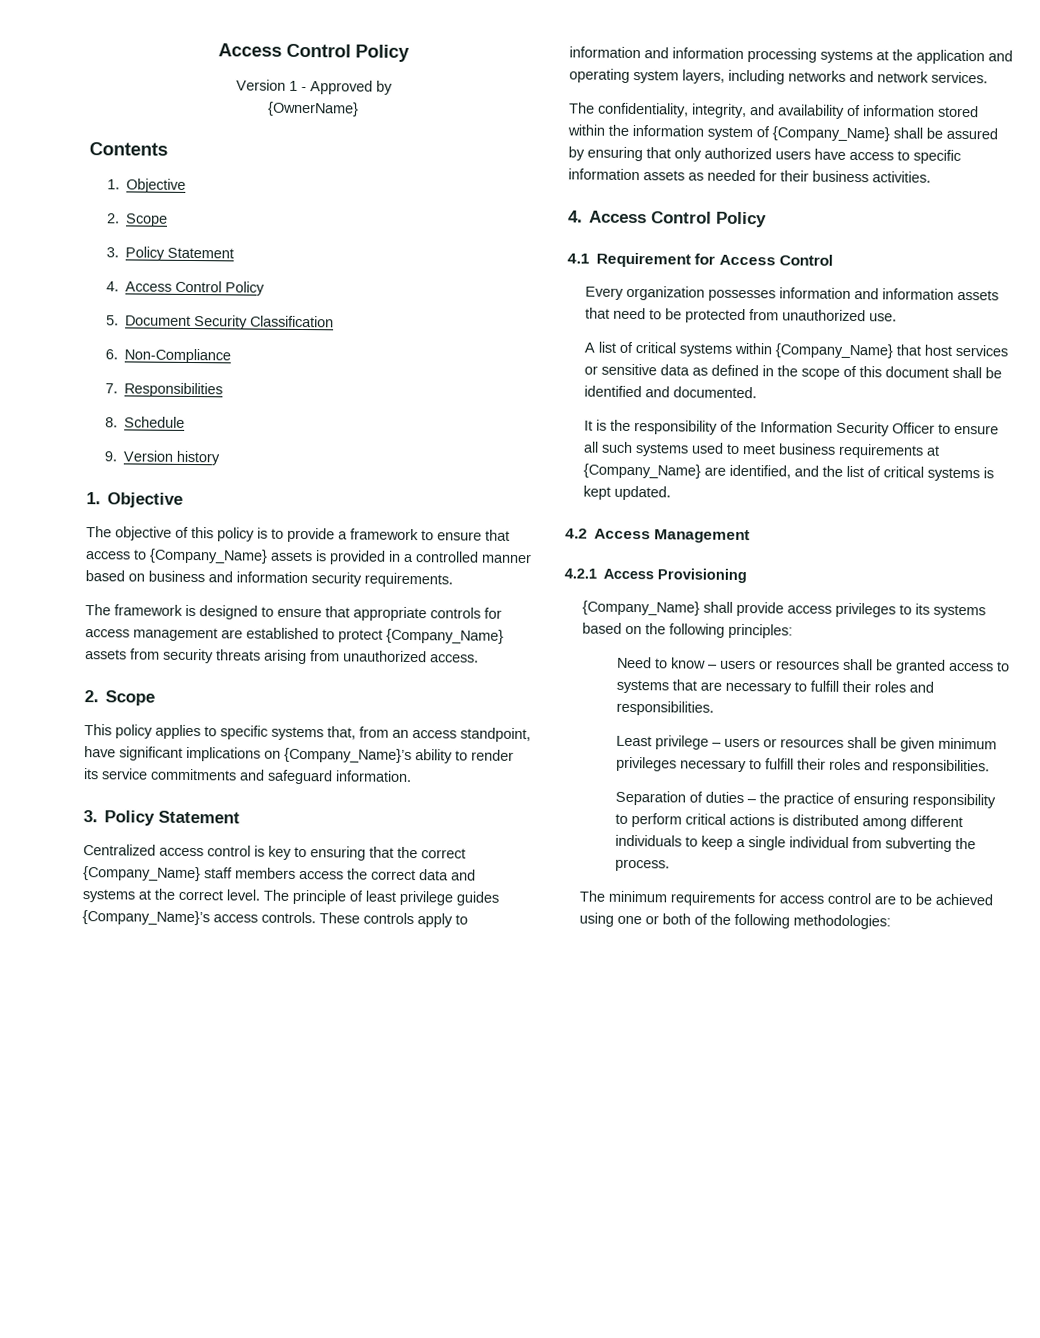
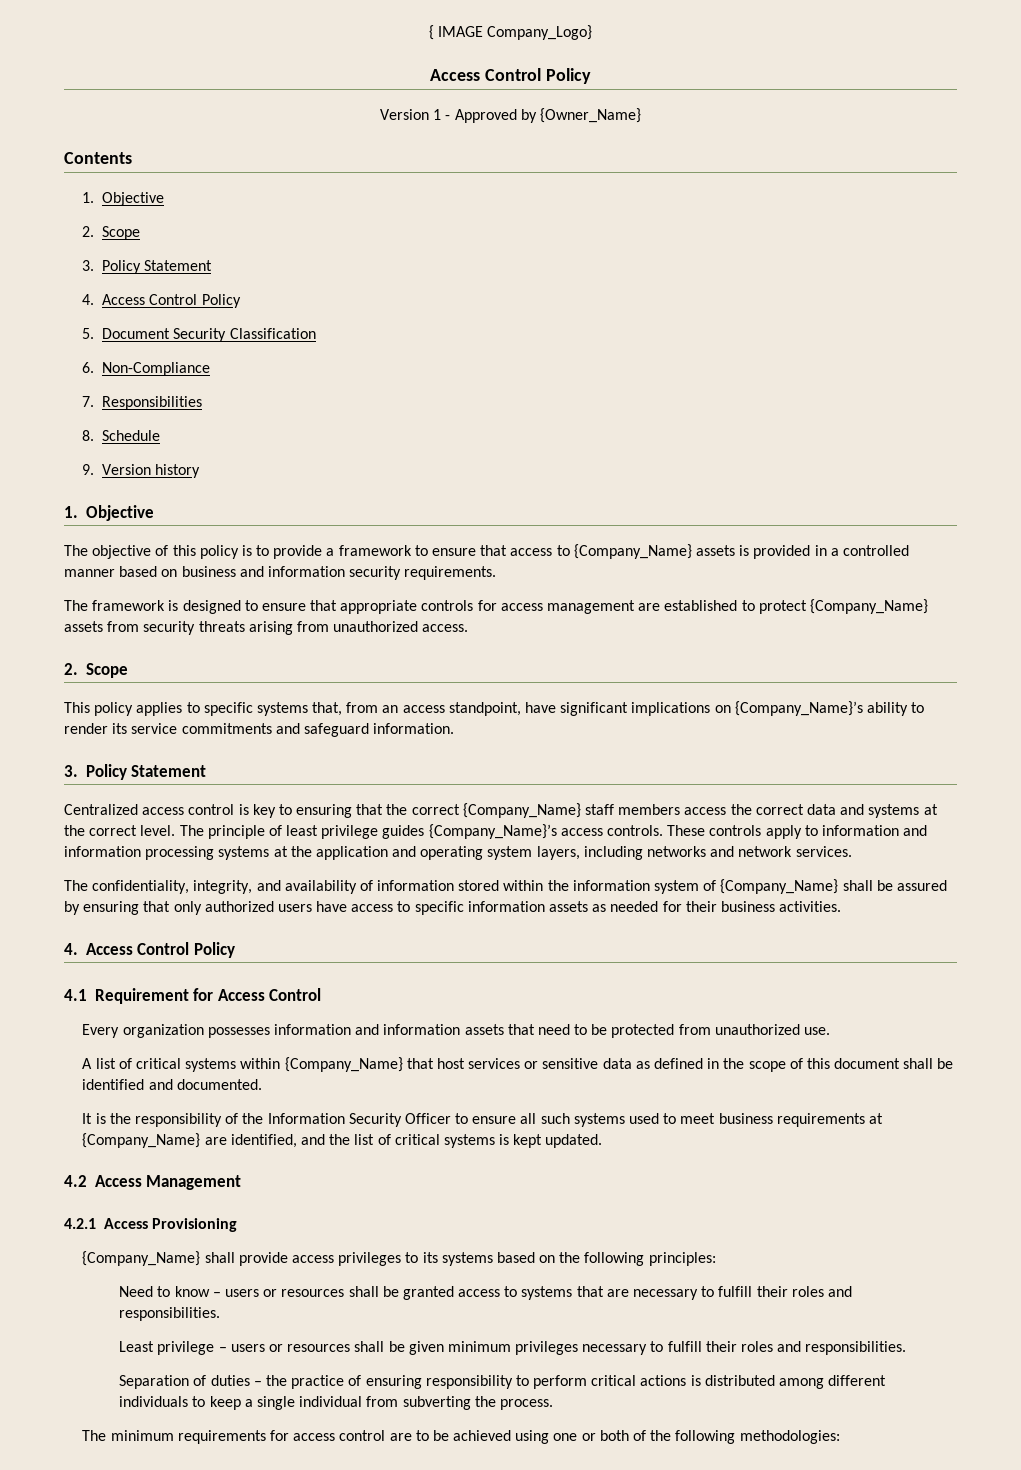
(218, 50) none -> [428,25,593,40] { IMAGE Company_Logo} //
[268,101,359,117] // {OwnerName} -> [539,108,641,123] {Owner_Name}

